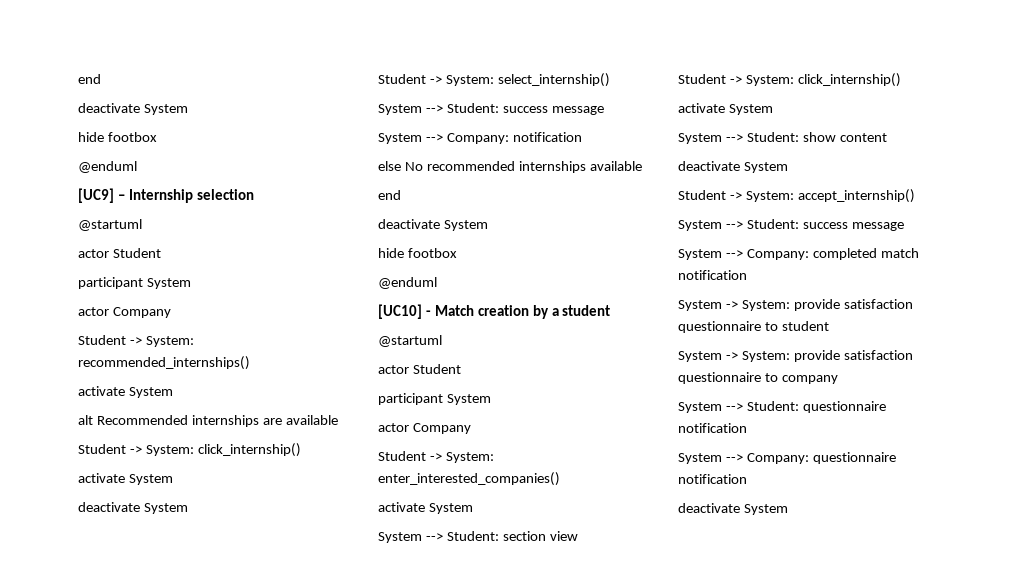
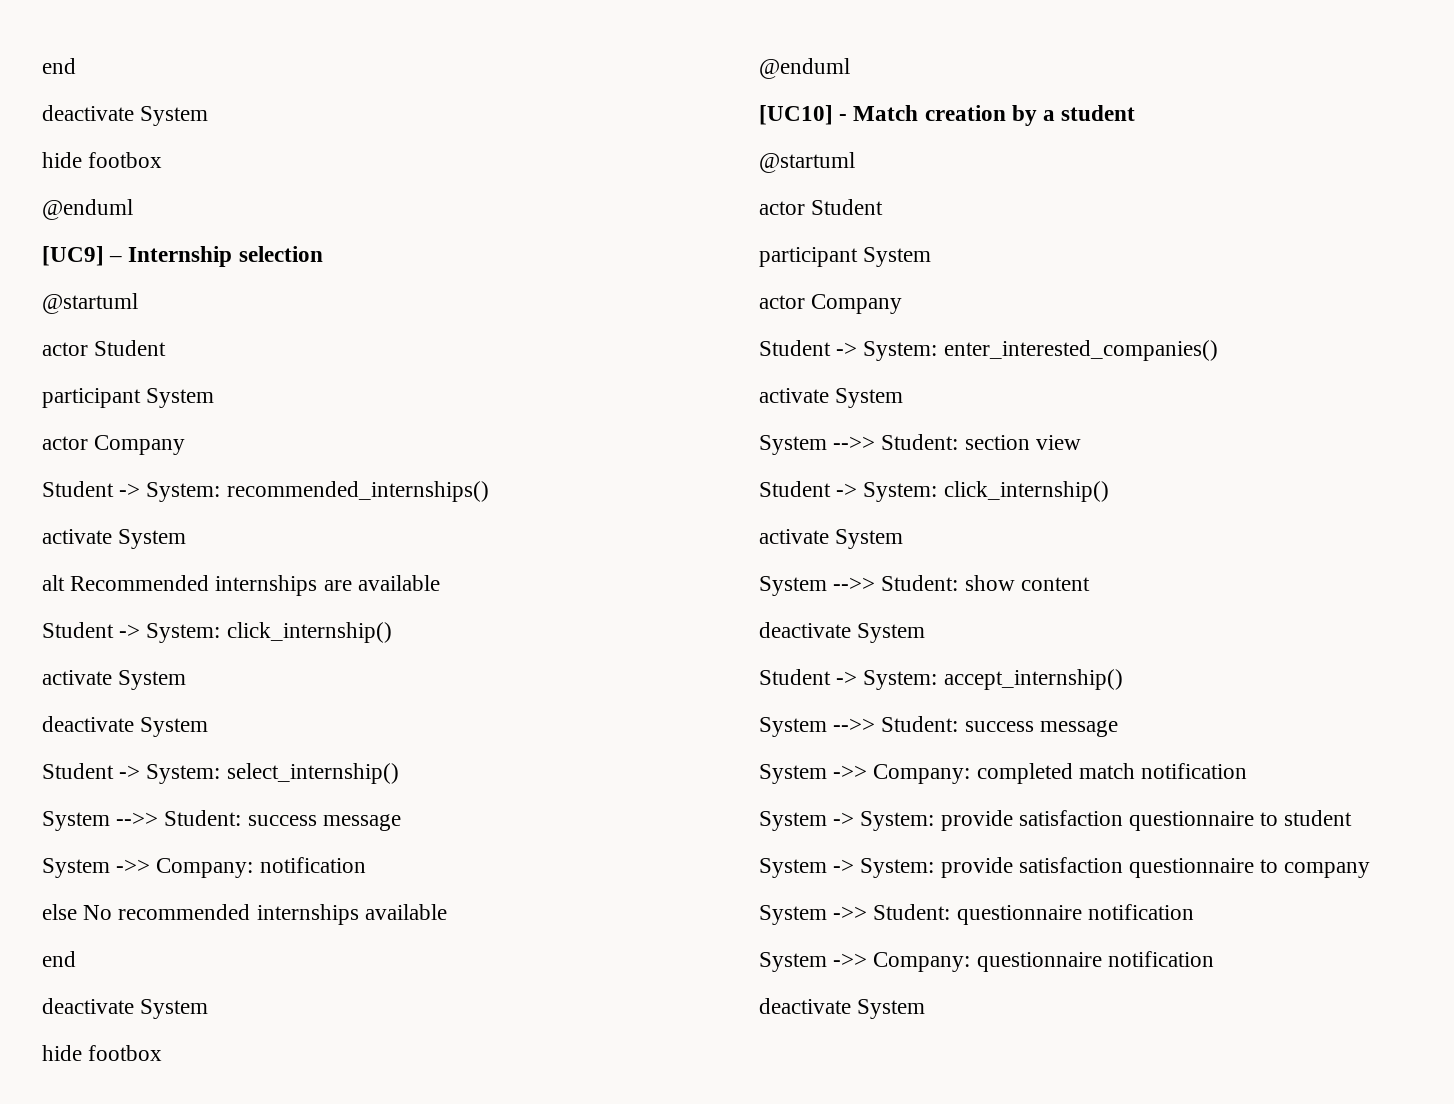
[425,103,604,115] [378,133,443,144] --> Student: success message // System --> -> [116,810,401,831] [42,858,151,878] -->> Student: success message // System ->>
[425,533,443,541] --> -> [833,436,876,450] -->>
[725,134,743,142] --> -> [833,577,876,591] -->>
[725,219,904,231] [678,249,743,260] --> Student: success message // System --> -> [833,716,1118,737] [759,764,868,784] -->> Student: success message // System ->>
[725,403,743,411] --> -> [833,906,868,920] ->>
[725,454,743,462] --> -> [833,953,868,967] ->>

